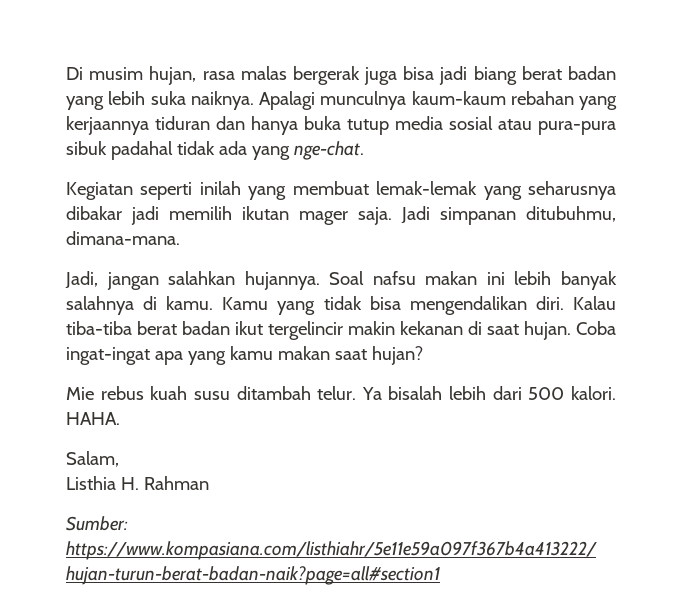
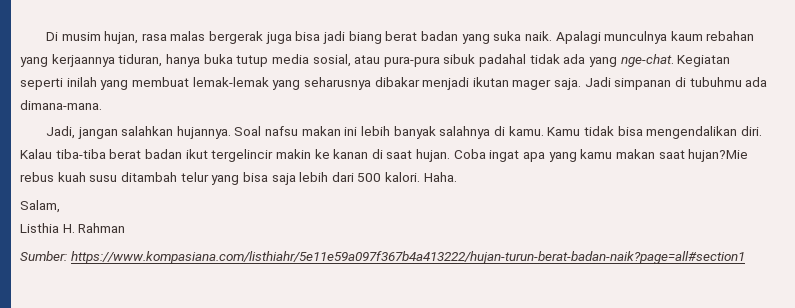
[108,91,254,110] lebih suka naiknya. -> [493,31,552,41] suka naik.
[411,91,506,105] kaum-kaum -> [670,31,703,41] kaum
[155,116,245,130] tiduran dan -> [118,54,163,67] tiduran,
[449,116,493,130] sosial -> [312,54,351,67] sosial,
(364, 150) // -> (674, 60) none
[131,206,232,225] jadi memilih -> [422,77,470,90] menjadi
[526,206,616,222] ditubuhmu, -> [675,77,768,87] di tubuhmu ada
[277,301,316,315] yang -> (581, 131) none
[400,321,463,335] kekanan -> [314,149,369,159] ke kanan
[66,347,150,365] ingat-ingat -> [489,150,520,162] ingat
[371,346,423,365] [66,387,94,400] hujan? // Mie -> [688,149,749,162] hujan?Mie
[317,386,443,400] telur. Ya bisalah -> [180,172,296,185] telur yang bisa saja
[66,412,120,425] HAHA. -> [423,172,457,182] Haha.

